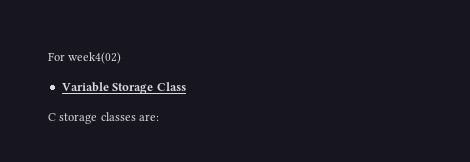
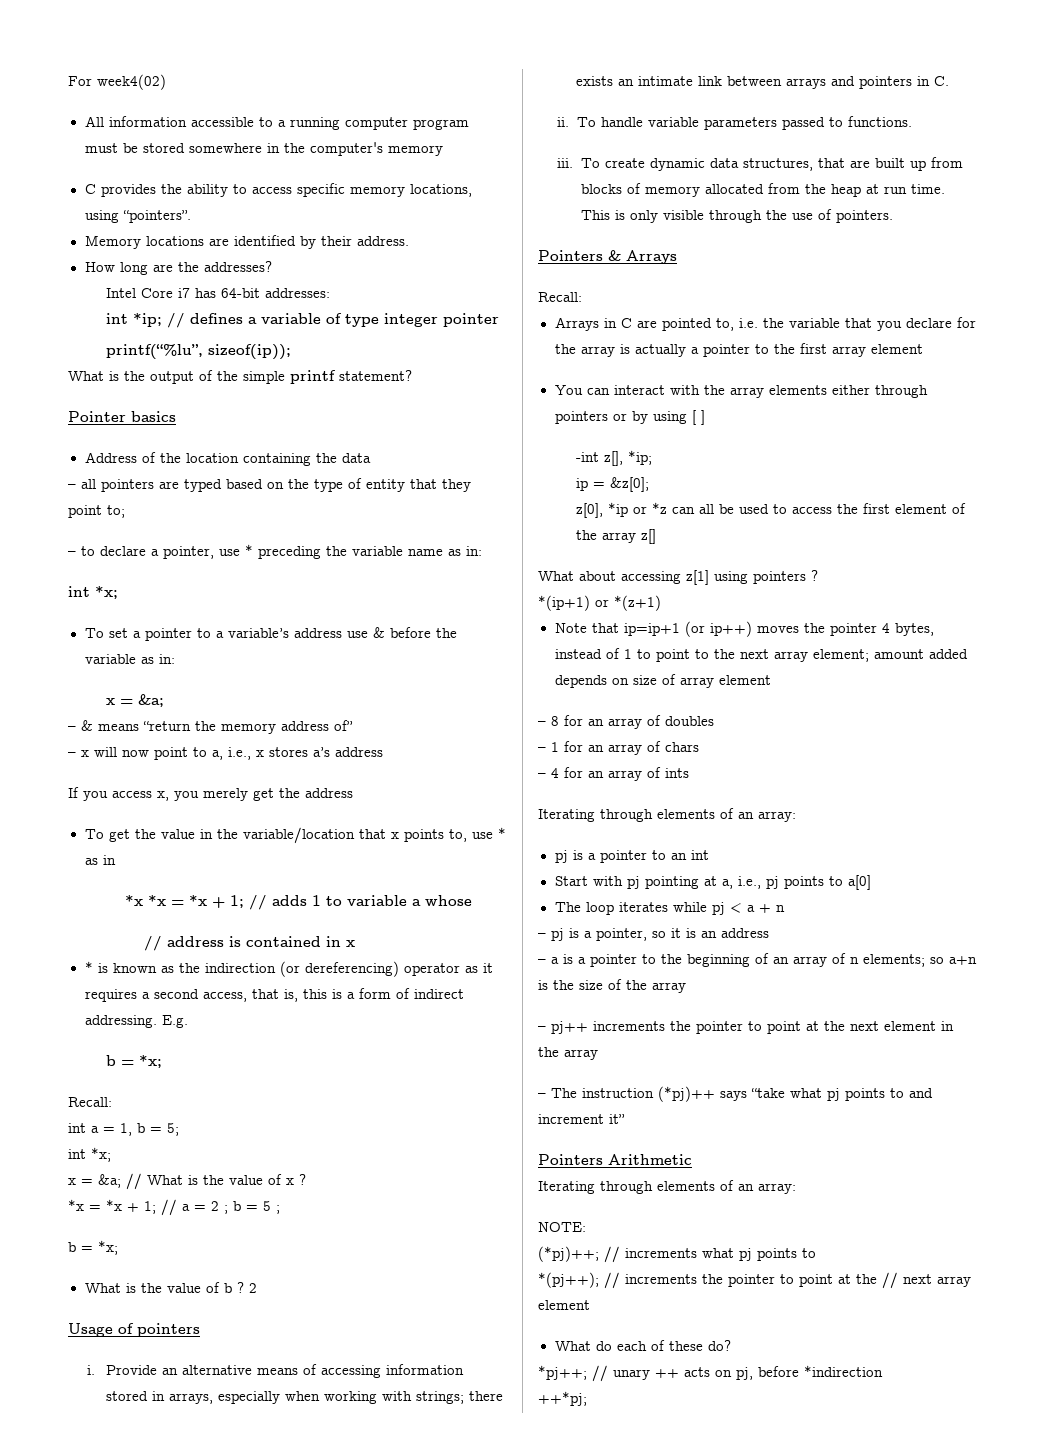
[61,82,186,94] [48,112,160,124] Variable Storage Class // C storage classes are: -> [84,116,469,130] [84,142,443,156] [84,183,472,197] [84,210,191,223] [84,235,409,249] [84,261,272,275] [106,288,331,298] [106,313,500,328] [106,344,292,360] [68,370,412,384] [68,411,176,422] [84,452,371,466] [68,478,471,492] [68,505,125,518] [68,544,482,559] [68,586,118,599] [84,627,457,641] [84,654,175,664] [106,694,165,707] [68,720,353,734] [68,747,383,760] [68,787,353,801] [84,827,506,844] [84,855,116,865] [125,895,473,910] [144,936,356,951] [84,961,493,977] [84,988,464,1002] [84,1015,188,1028] [106,1055,163,1068] [68,1097,112,1107] [68,1123,179,1136] [68,1147,111,1162] [68,1173,306,1190] [68,1199,280,1216] [68,1240,118,1255] [84,1282,257,1293] [68,1323,200,1337] [87,1364,465,1378] [106,1391,504,1404] [576,76,950,89] [557,116,912,130] [557,157,963,171] [580,183,945,197] [580,209,893,223] [538,250,677,264] [538,292,582,302] [554,317,976,331] [554,343,923,357] [554,385,928,398] [554,410,705,425] [576,450,653,466] [576,477,650,492] [576,502,967,518] [576,529,657,544] [538,570,818,585] [538,595,661,611] [554,621,934,637] [554,648,968,662] [554,674,771,688] [538,715,714,729] [538,741,699,755] [538,767,689,781] [538,808,796,822] [554,850,709,863] [554,875,871,890] [554,902,785,915] [538,928,769,941] [538,953,977,967] [538,979,686,993] [538,1021,954,1034] [538,1047,598,1060] [538,1086,933,1102] [538,1114,625,1124] [538,1154,692,1165] [538,1180,796,1194] [538,1222,586,1232] [538,1246,816,1263] [538,1272,971,1289] [538,1300,590,1310] [554,1340,731,1351] [538,1365,883,1382] [538,1391,587,1406] All information accessible to a running computer program must be stored somewhere in the computer's memory // C provides the ability to access specific memory locations, using “pointers”. // Memory locations are identified by their address. // How long are the addresses? // Intel Core i7 has 64-bit addresses: // int *ip; // defines a variable of type integer pointer // printf(“%lu”, sizeof(ip)); // What is the output of the simple printf statement? // Pointer basics // Address of the location containing the data // – all pointers are typed based on the type of entity that they point to; // – to declare a pointer, use * preceding the variable name as in: // int *x; // To set a pointer to a variable’s address use & before the variable as in: // x = &a; // – & means “return the memory address of” // – x will now point to a, i.e., x stores a’s address // If you access x, you merely get the address // To get the value in the variable/location that x points to, use * as in // *x *x = *x + 1; // adds 1 to variable a whose // // address is contained in x // * is known as the indirection (or dereferencing) operator as it requires a second access, that is, this is a form of indirect addressing. E.g. // b = *x; // Recall: // int a = 1, b = 5; // int *x; // x = &a; // What is the value of x ? // *x = *x + 1; // a = 2 ; b = 5 ; // b = *x; // What is the value of b ? 2 // Usage of pointers // i. Provide an alternative means of accessing information stored in arrays, especially when working with strings; there exists an intimate link between arrays and pointers in C. // ii. To handle variable parameters passed to functions. // iii. To create dynamic data structures, that are built up from blocks of memory allocated from the heap at run time. This is only visible through the use of pointers. // Pointers & Arrays // Recall: // Arrays in C are pointed to, i.e. the variable that you declare for the array is actually a pointer to the first array element // You can interact with the array elements either through pointers or by using [ ] // -int z[], *ip; // ip = &z[0]; // z[0], *ip or *z can all be used to access the first element of the array z[] // What about accessing z[1] using pointers ? // *(ip+1) or *(z+1) // Note that ip=ip+1 (or ip++) moves the pointer 4 bytes, instead of 1 to point to the next array element; amount added depends on size of array element // – 8 for an array of doubles // – 1 for an array of chars // – 4 for an array of ints // Iterating through elements of an array: // pj is a pointer to an int // Start with pj pointing at a, i.e., pj points to a[0] // The loop iterates while pj < a + n // – pj is a pointer, so it is an address // – a is a pointer to the beginning of an array of n elements; so a+n is the size of the array // – pj++ increments the pointer to point at the next element in the array // – The instruction (*pj)++ says “take what pj points to and increment it” // Pointers Arithmetic // Iterating through elements of an array: // NOTE: // (*pj)++; // increments what pj points to // *(pj++); // increments the pointer to point at the // next array element // What do each of these do? // *pj++; // unary ++ acts on pj, before *indirection // ++*pj;

